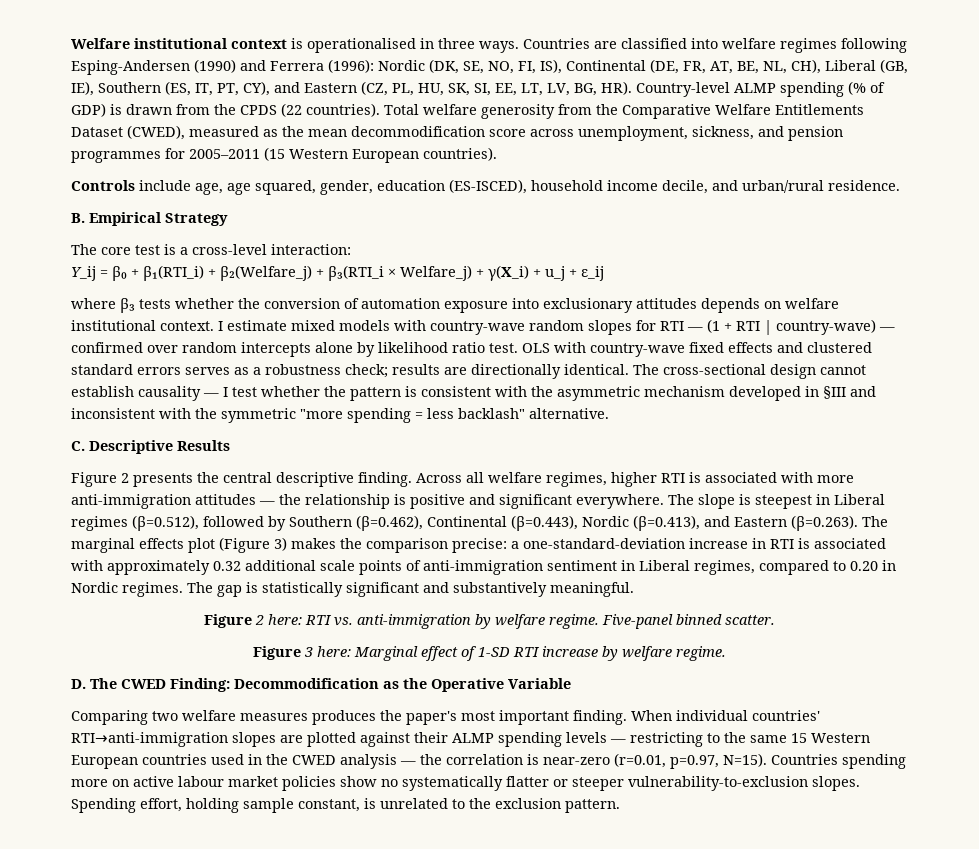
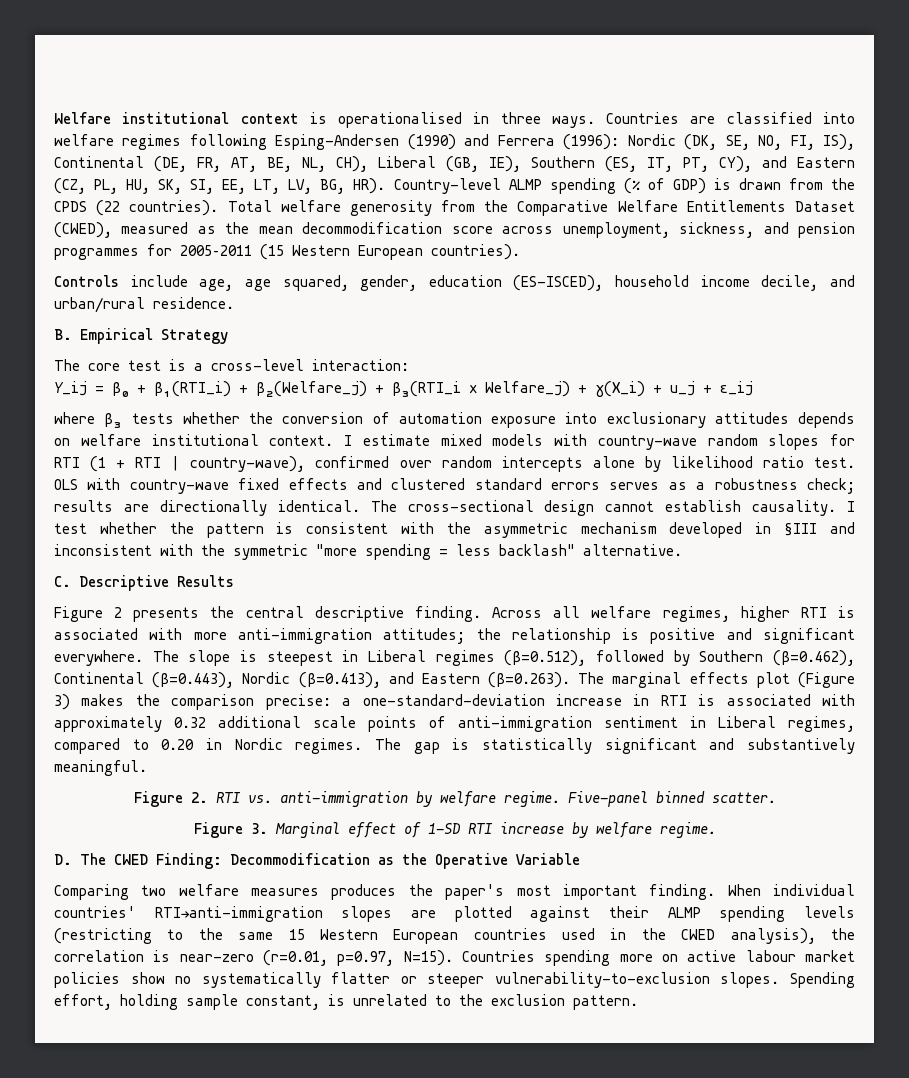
[687,327,703,331] — -> (80, 462) none
[776,319,895,335] country-wave) — -> [190,456,306,472] country-wave),
[138,386,219,401] causality — -> [752,500,837,516] causality.
[195,494,275,505] attitudes — -> [383,628,466,644] attitudes;
[255,614,302,625] 2 here: -> [190,792,208,803] 2.
[304,646,351,657] 3 here: -> [250,823,268,834] 3.
[610,732,703,747] — restricting -> [54,928,152,944] (restricting
[340,754,416,769] analysis — -> [730,928,816,944] analysis),

